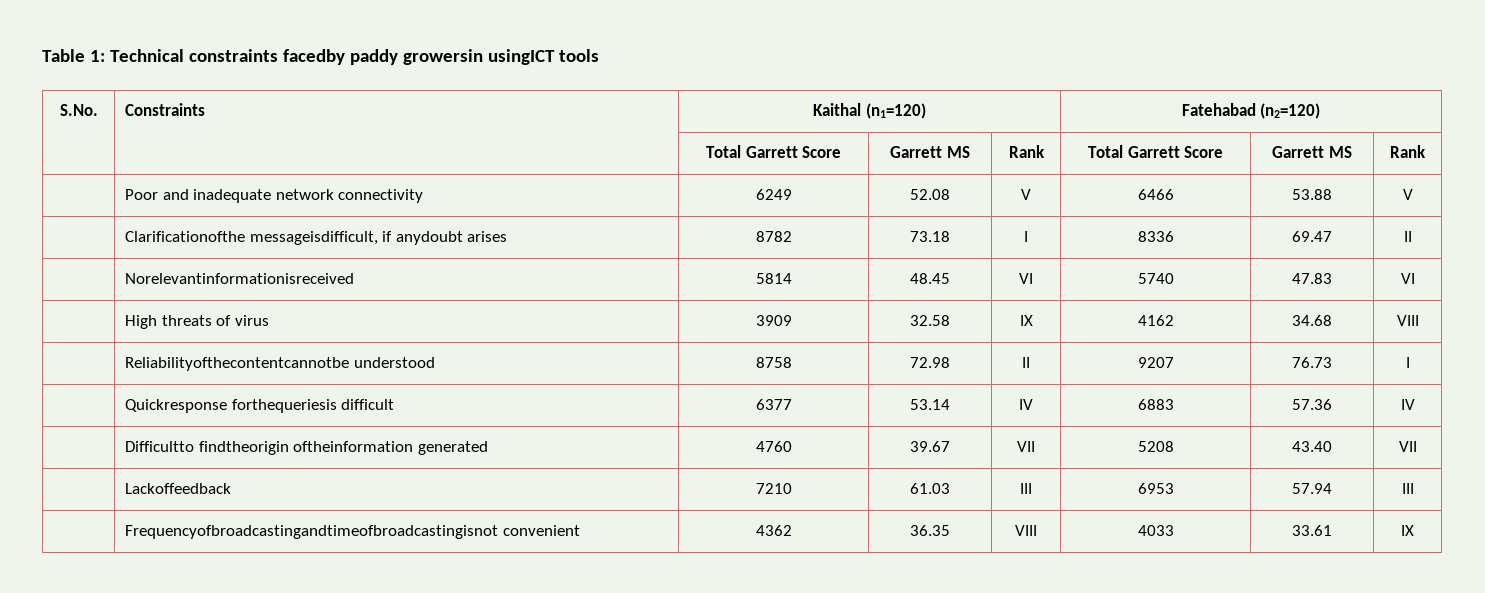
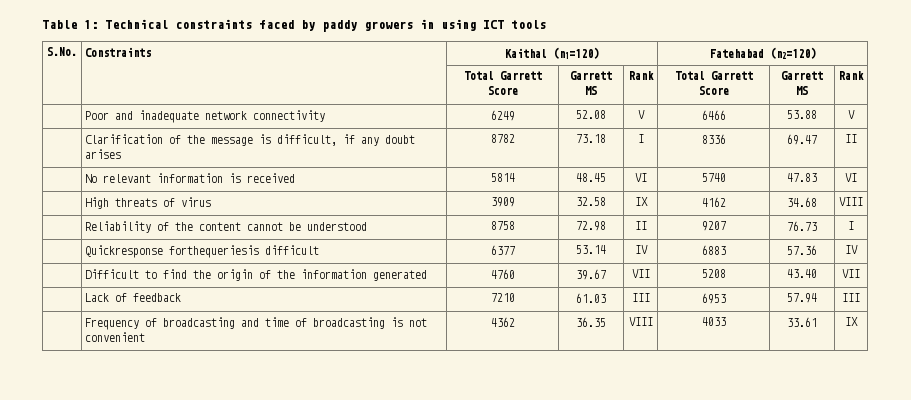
[282,49,555,65] facedby paddy growersin usingICT -> [259,19,504,32] faced by paddy growers in using ICT
[125,231,463,245] Clarificationofthe messageisdifficult, if anydoubt -> [85,134,416,146] Clarification of the message is difficult, if any doubt
[125,273,355,284] Norelevantinformationisreceived -> [85,173,296,183] No relevant information is received
[125,357,350,371] Reliabilityofthecontentcannotbe -> [85,221,302,233] Reliability of the content cannot be
[125,441,414,455] Difficultto findtheorigin oftheinformation -> [85,269,368,281] Difficult to find the origin of the information
[125,483,232,494] Lackoffeedback -> [85,293,182,302] Lack of feedback
[125,525,499,539] Frequencyofbroadcastingandtimeofbroadcastingisnot -> [85,317,428,330] Frequency of broadcasting and time of broadcasting is not

